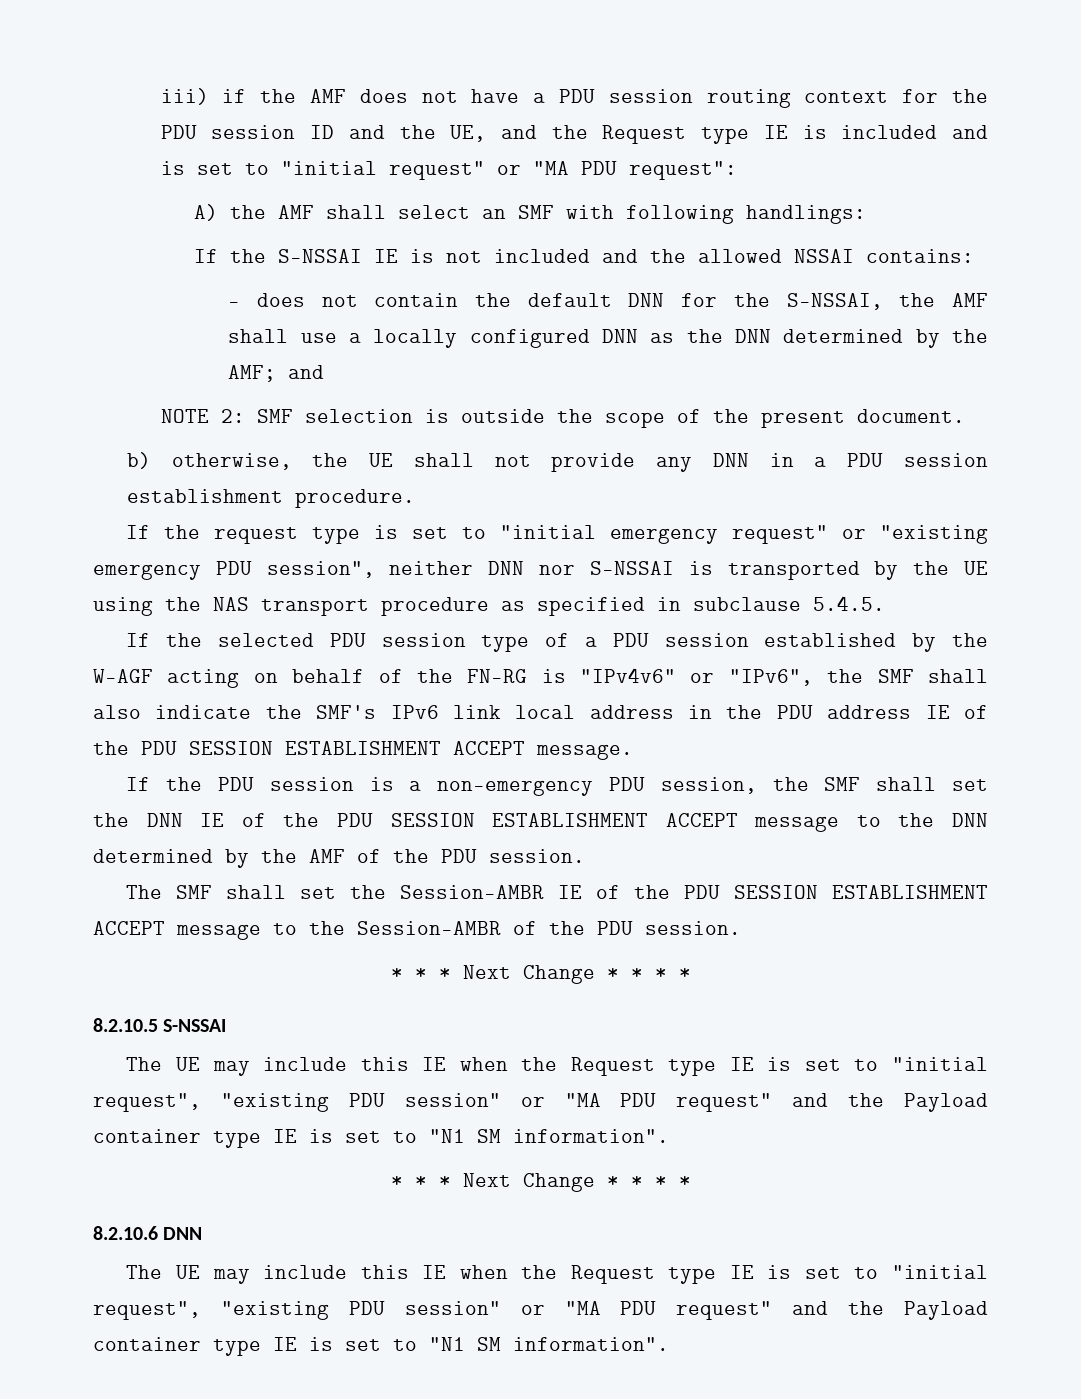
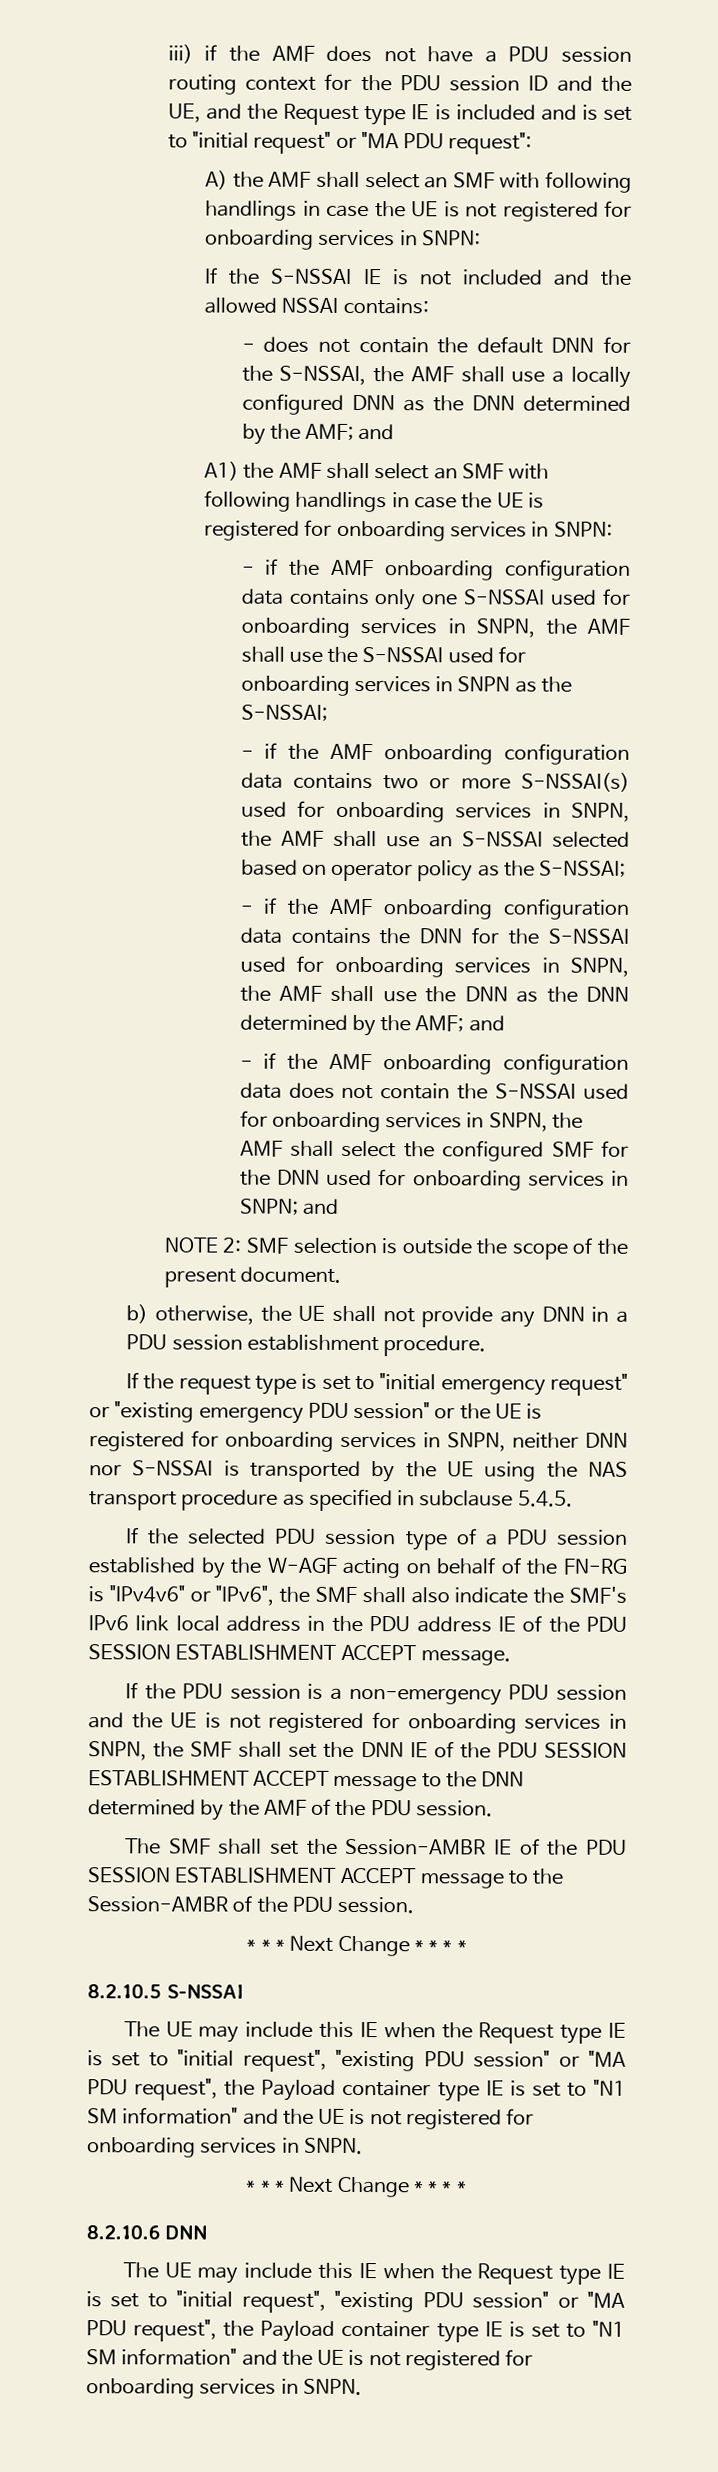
[746,205,867,224] handlings: -> [205,200,633,222] [205,229,482,250] handlings in case the UE is not registered for onboarding services in SNPN:
(325, 372) none -> [204,461,550,481] [204,490,544,513] [204,519,613,542] [241,558,631,581] [240,588,631,611] [240,617,630,638] [240,646,526,664] [240,675,572,696] [240,704,328,721] [240,742,630,765] [240,772,630,792] [240,800,630,823] [240,830,630,848] [240,859,627,882] [240,897,630,920] [239,927,629,945] [239,955,629,978] [239,985,629,1003] [239,1014,505,1037] [239,1052,629,1075] [239,1082,629,1100] [239,1110,583,1133] [239,1140,629,1162] [239,1169,629,1191] [239,1198,339,1215] // A1) the AMF shall select an SMF with following handlings in case the UE is registered for onboarding services in SNPN: // - if the AMF onboarding configuration data contains only one S-NSSAI used for onboarding services in SNPN, the AMF shall use the S-NSSAI used for onboarding services in SNPN as the S-NSSAI; // - if the AMF onboarding configuration data contains two or more S-NSSAI(s) used for onboarding services in SNPN, the AMF shall use an S-NSSAI selected based on operator policy as the S-NSSAI; // - if the AMF onboarding configuration data contains the DNN for the S-NSSAI used for onboarding services in SNPN, the AMF shall use the DNN as the DNN determined by the AMF; and // - if the AMF onboarding configuration data does not contain the S-NSSAI used for onboarding services in SNPN, the AMF shall select the configured SMF for the DNN used for onboarding services in SNPN; and
[266,561,375,578] session", -> [353,1401,543,1420] [89,1430,506,1452] session" or the UE is registered for onboarding services in SNPN,
[660,777,757,794] session, -> [556,1684,627,1701] [88,1712,627,1734] [88,1741,147,1761] session and the UE is not registered for onboarding services in SNPN,
[676,1093,829,1112] request" and -> [134,2078,219,2101] request",
[513,1129,669,1143] information". -> [122,2107,535,2130] [87,2137,363,2158] information" and the UE is not registered for onboarding services in SNPN.
[676,1301,829,1320] request" and -> [133,2319,218,2342] request",
[513,1337,669,1351] information". -> [121,2348,534,2371] [86,2378,362,2399] information" and the UE is not registered for onboarding services in SNPN.

